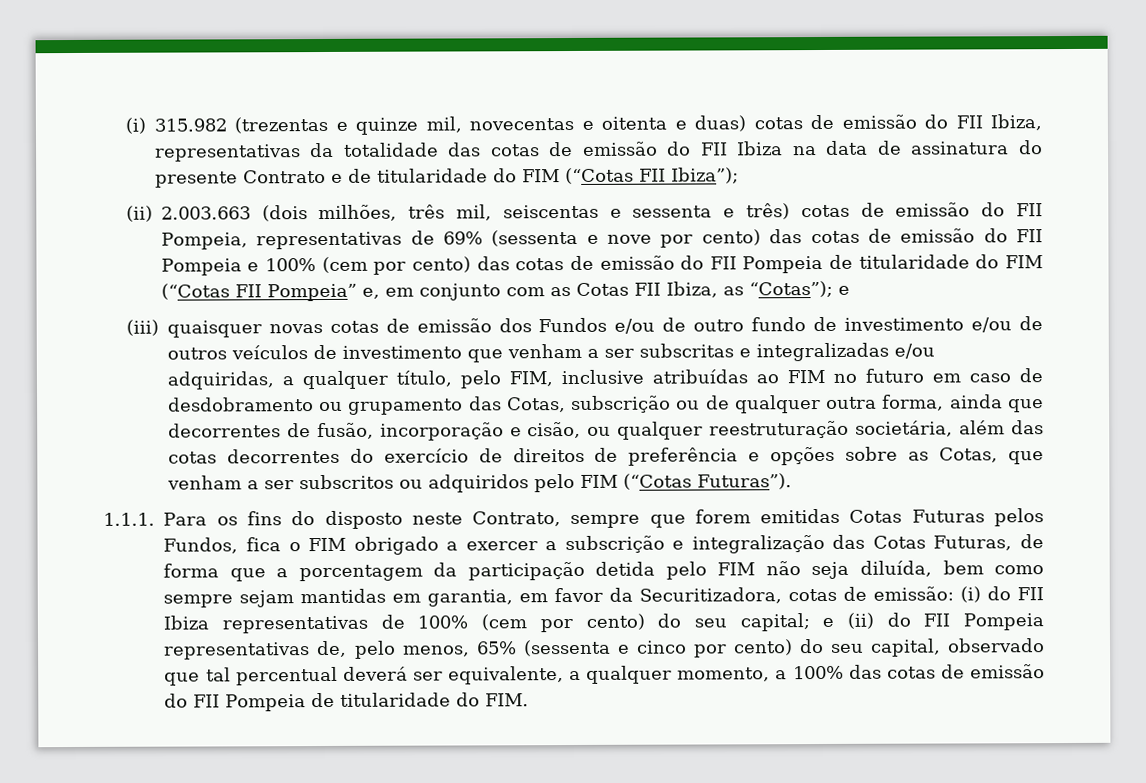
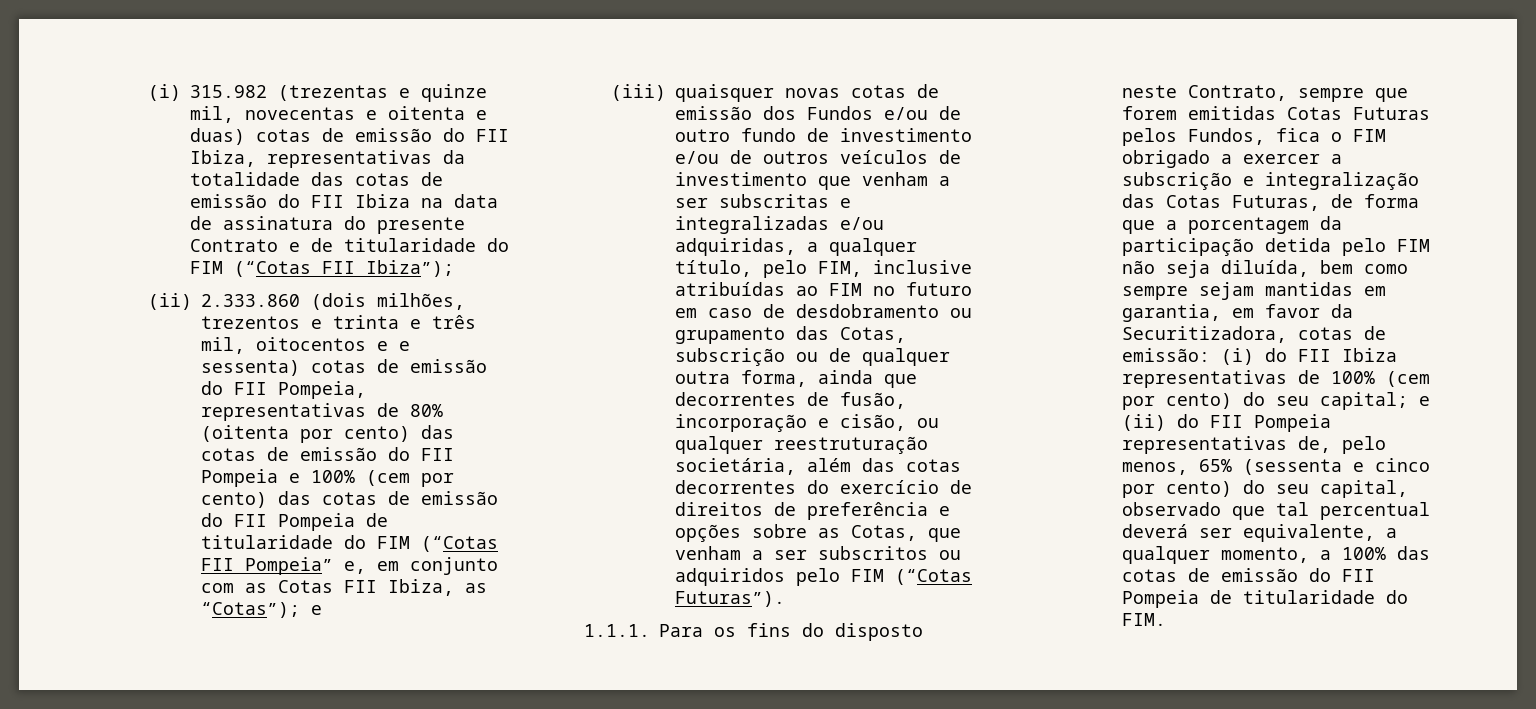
[160,206,251,220] 2.003.663 -> [201,294,301,307] 2.333.860
[408,203,791,221] três mil, seiscentas e sessenta e três) -> [201,315,477,329] [201,337,411,354] [201,360,301,376] trezentos e trinta e três mil, oitocentos e e sessenta)
[442,229,653,247] 69% (sessenta e nove -> [410,404,444,417] [201,425,290,442] 80% (oitenta

